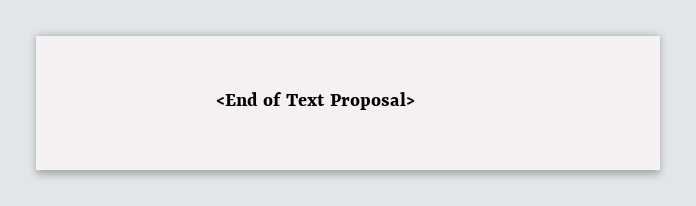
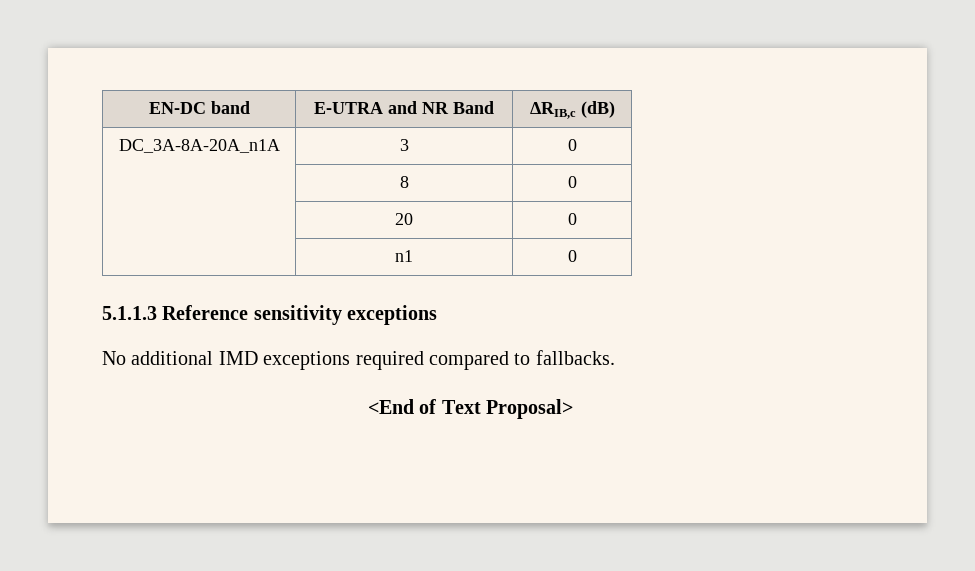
(215, 99) none -> [148,101,250,114] [314,101,494,114] [529,101,615,119] [118,139,280,153] [399,139,409,151] [567,139,577,151] [399,176,409,188] [567,176,577,188] [395,213,413,225] [567,213,577,225] [395,250,413,262] [567,250,577,262] [102,305,438,325] [102,350,615,370] EN-DC band | E-UTRA and NR Band | ΔRIB,c (dB) // DC_3A-8A-20A_n1A | 3 | 0 // | 8 | 0 // | 20 | 0 // | n1 | 0 // 5.1.1.3 Reference sensitivity exceptions // No additional IMD exceptions required compared to fallbacks. //

